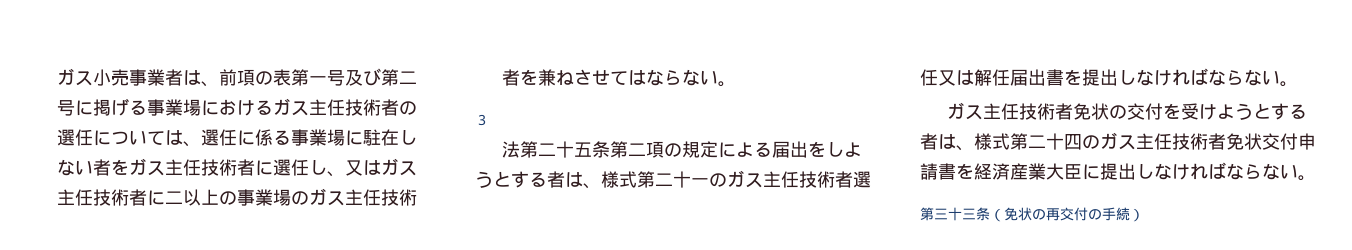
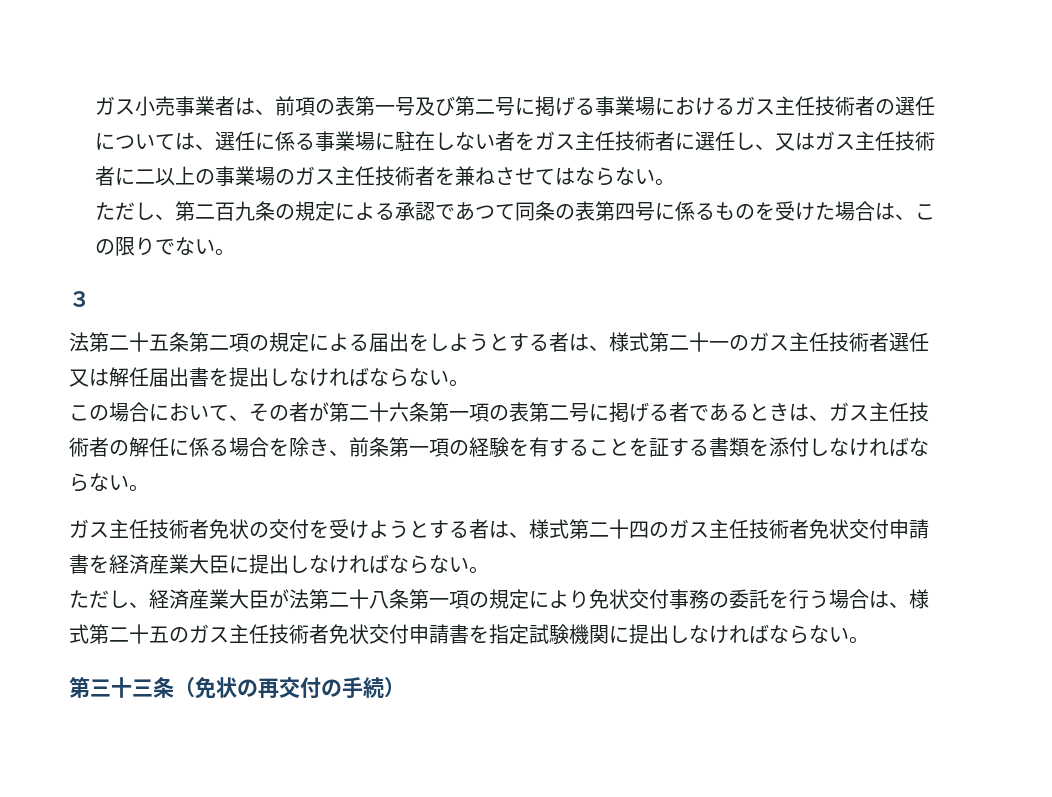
(737, 84) none -> [95,201,936,221] [95,236,236,256] // ただし、第二百九条の規定による承認であつて同条の表第四号に係るものを受けた場合は、この限りでない。
(1298, 84) none -> [69,402,929,423] [69,437,929,458] [69,473,149,492] // この場合において、その者が第二十六条第一項の表第二号に掲げる者であるときは、ガス主任技術者の解任に係る場合を除き、前条第一項の経験を有することを証する書類を添付しなければならない。
(1316, 178) none -> [69,589,929,609] [69,624,869,645] // ただし、経済産業大臣が法第二十八条第一項の規定により免状交付事務の委託を行う場合は、様式第二十五のガス主任技術者免状交付申請書を指定試験機関に提出しなければならない。

